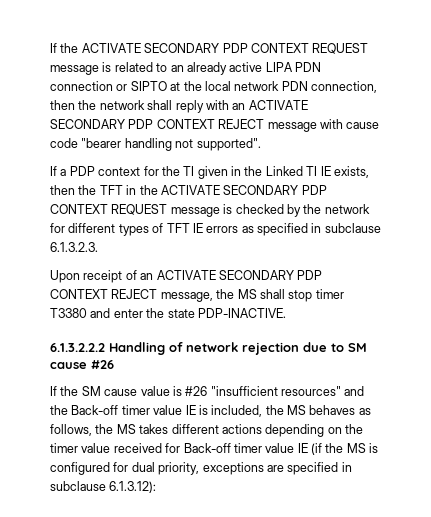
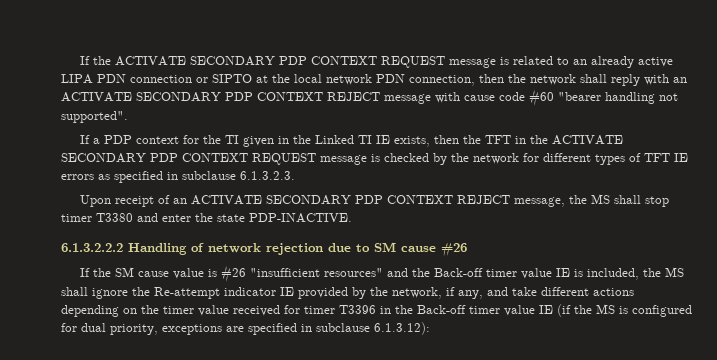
(78, 143) none -> [529,89,554,106] #60
[309,405,371,415] [50,424,169,436] behaves as follows, the MS takes -> [61,287,537,299] shall ignore the Re-attempt indicator IE provided by the network, if any, and take
(181, 448) none -> [304,305,413,314] timer T3396 in the

